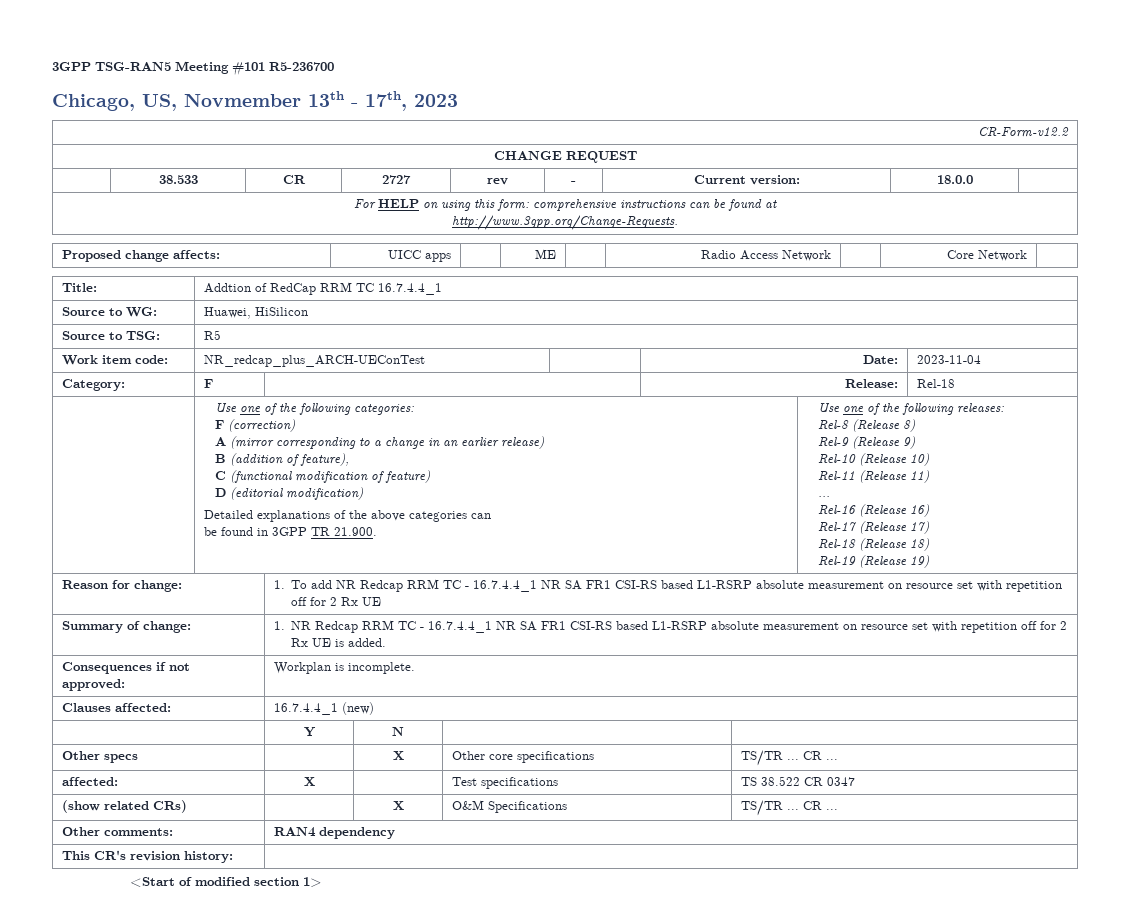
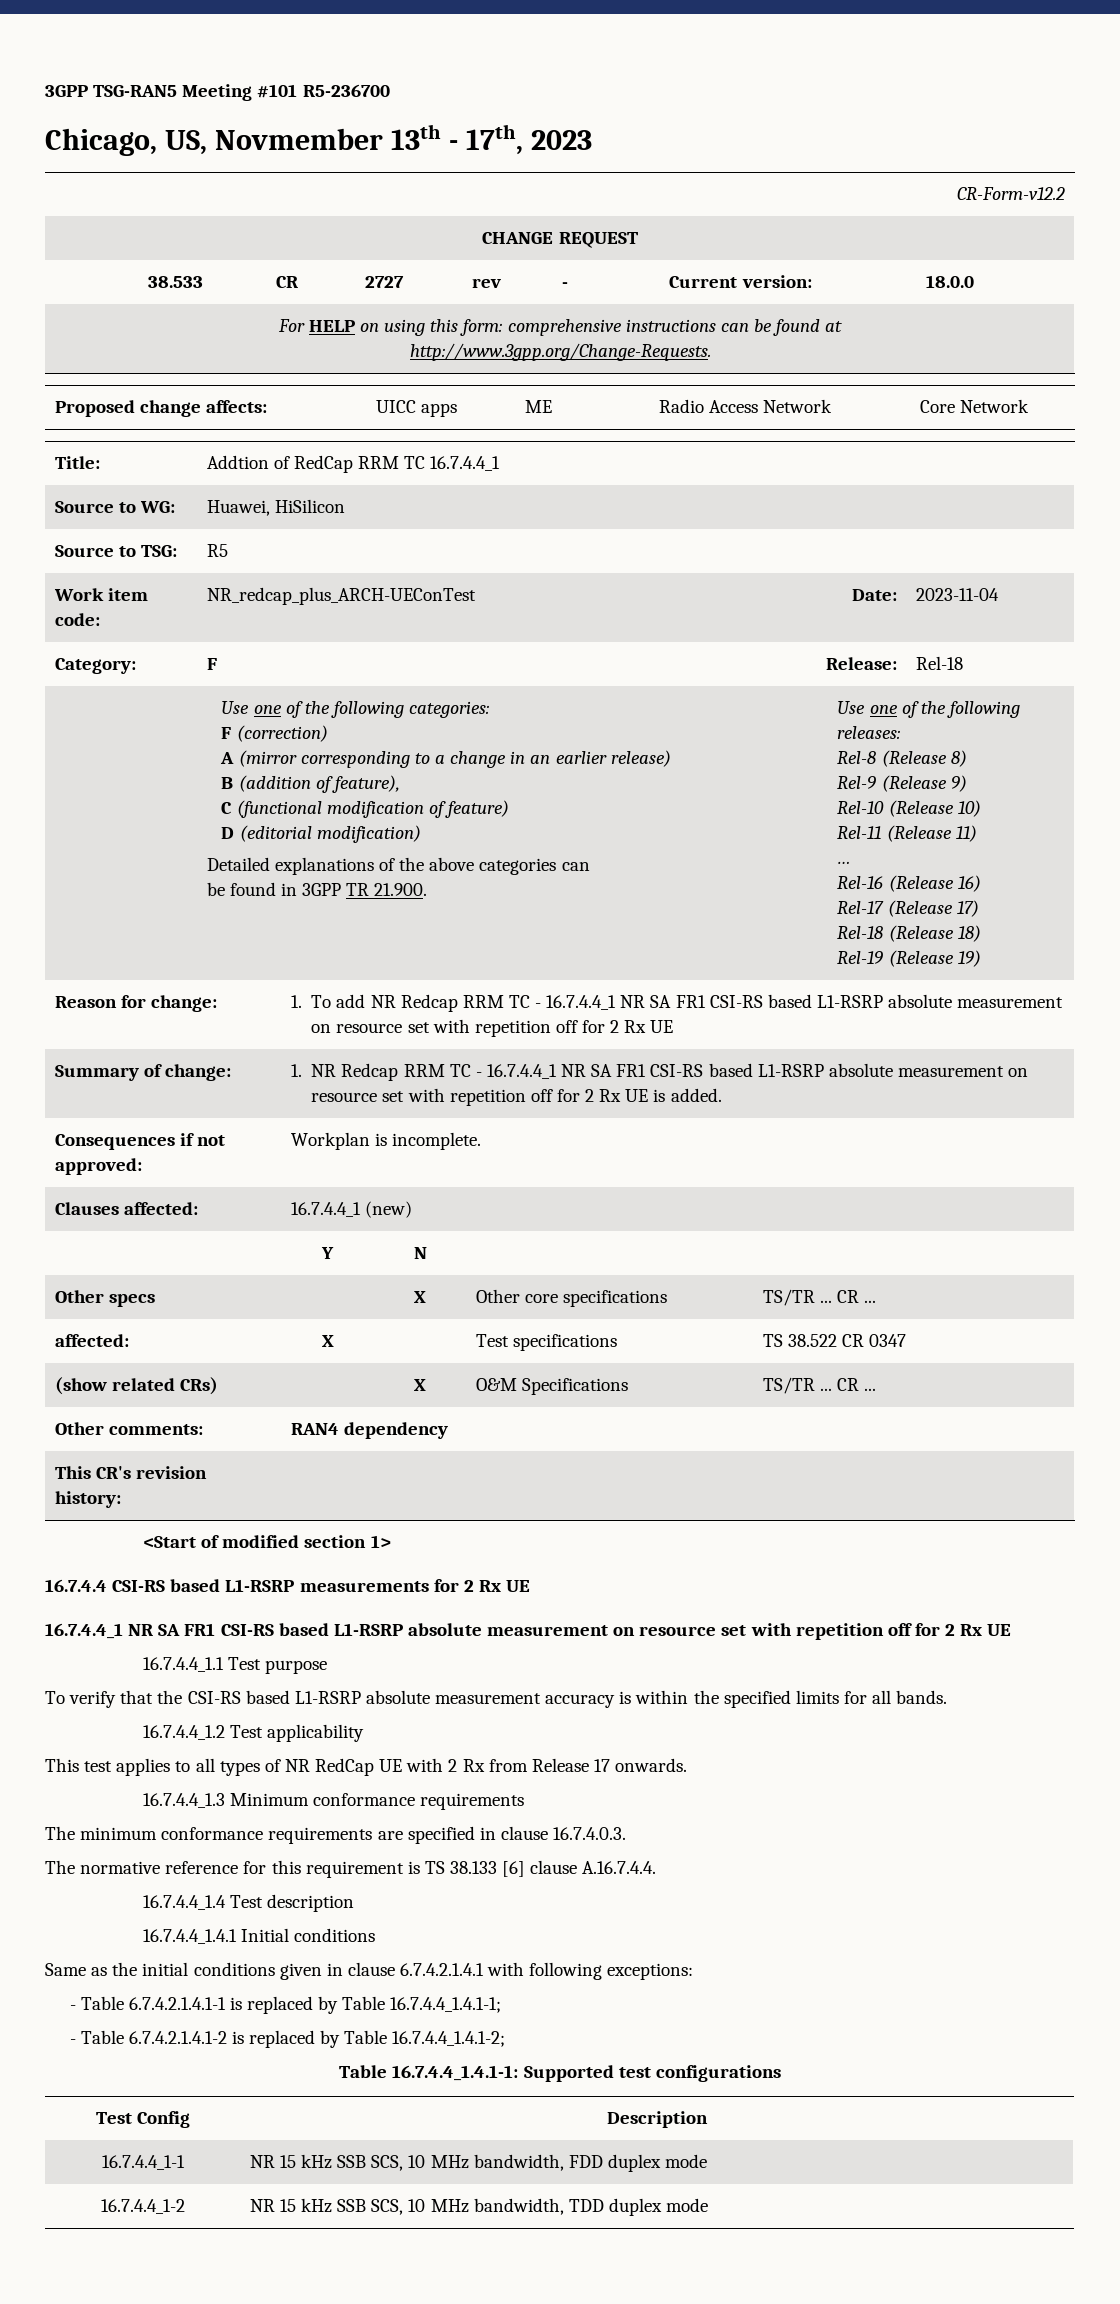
(322, 882) none -> [45,1579,531,1592] [45,1623,1012,1640] [143,1657,328,1674] [45,1690,948,1708] [143,1724,365,1742] [45,1758,688,1776] [143,1793,525,1810] [45,1826,627,1844] [45,1860,657,1878] [143,1894,355,1912] [143,1928,376,1944] [45,1962,694,1980] [69,1996,502,2014] [69,2030,506,2048] [339,2065,781,2082] [95,2111,191,2128] [607,2111,708,2128] [102,2155,185,2170] [249,2154,708,2172] [101,2199,185,2214] [249,2198,709,2216] // 16.7.4.4 CSI-RS based L1-RSRP measurements for 2 Rx UE // 16.7.4.4_1 NR SA FR1 CSI-RS based L1-RSRP absolute measurement on resource set with repetition off for 2 Rx UE // 16.7.4.4_1.1 Test purpose // To verify that the CSI-RS based L1-RSRP absolute measurement accuracy is within the specified limits for all bands. // 16.7.4.4_1.2 Test applicability // This test applies to all types of NR RedCap UE with 2 Rx from Release 17 onwards. // 16.7.4.4_1.3 Minimum conformance requirements // The minimum conformance requirements are specified in clause 16.7.4.0.3. // The normative reference for this requirement is TS 38.133 [6] clause A.16.7.4.4. // 16.7.4.4_1.4 Test description // 16.7.4.4_1.4.1 Initial conditions // Same as the initial conditions given in clause 6.7.4.2.1.4.1 with following exceptions: // - Table 6.7.4.2.1.4.1-1 is replaced by Table 16.7.4.4_1.4.1-1; // - Table 6.7.4.2.1.4.1-2 is replaced by Table 16.7.4.4_1.4.1-2; // Table 16.7.4.4_1.4.1-1: Supported test configurations // Test Config | Description // 16.7.4.4_1-1 | NR 15 kHz SSB SCS, 10 MHz bandwidth, FDD duplex mode // 16.7.4.4_1-2 | NR 15 kHz SSB SCS, 10 MHz bandwidth, TDD duplex mode

